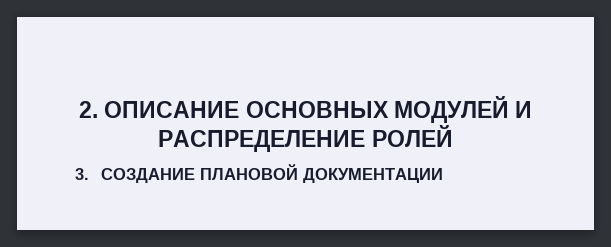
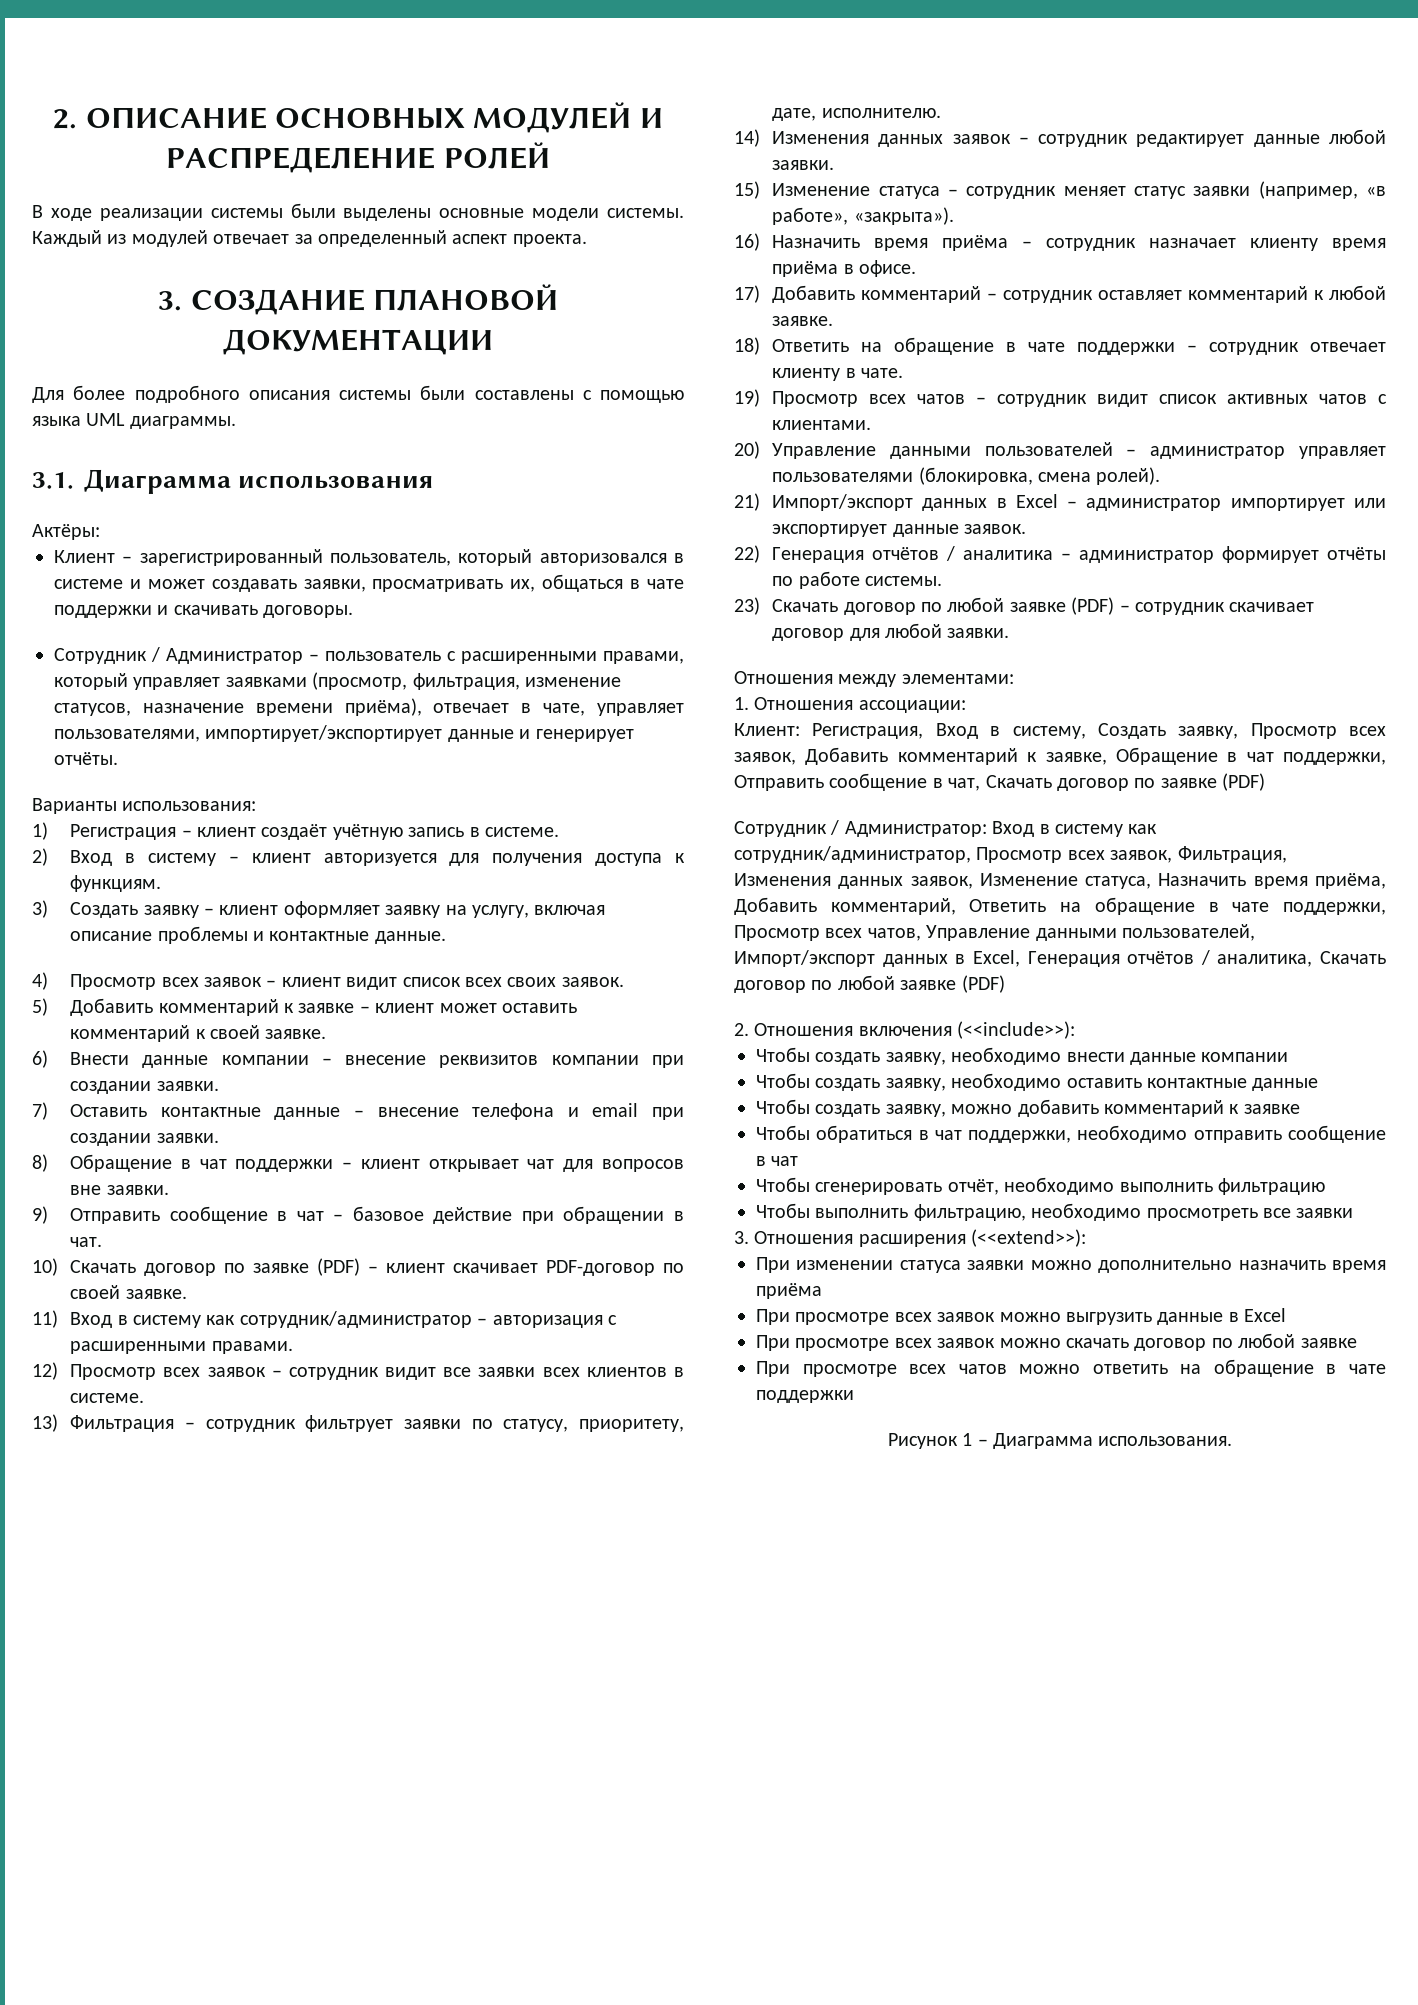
[75,164,443,183] 3. СОЗДАНИЕ ПЛАНОВОЙ ДОКУМЕНТАЦИИ -> [32,203,684,221] [32,230,587,247] [158,284,558,315] [223,329,493,355] [32,385,684,403] [32,413,236,429] [32,469,434,494] [32,524,100,540] [54,549,684,566] [54,574,685,592] [54,605,354,618] [54,647,684,664] [54,672,621,690] [54,698,684,716] [54,725,634,742] [54,752,118,765] [32,798,257,814] [32,822,559,840] [32,848,686,866] [70,875,162,892] [32,900,606,918] [70,926,446,944] [32,972,624,990] [32,998,577,1016] [70,1025,327,1042] [32,1050,684,1068] [70,1081,219,1094] [32,1102,684,1120] [70,1133,219,1146] [32,1154,684,1172] [70,1185,169,1195] [32,1206,684,1224] [70,1237,103,1247] [32,1258,684,1276] [70,1285,187,1299] [32,1310,617,1328] [70,1341,293,1354] [32,1362,684,1380] [70,1393,145,1403] [32,1414,685,1432] [772,108,941,121] [734,129,1386,147] [772,160,835,170] [734,181,1386,199] [772,207,954,225] [734,233,1386,251] [772,260,916,277] [734,285,1386,303] [772,316,834,326] [734,337,1386,355] [772,368,903,381] [734,389,1387,407] [772,420,872,430] [734,441,1386,459] [772,467,1161,485] [734,493,1386,511] [772,524,1026,537] [734,545,1386,563] [772,571,942,589] [734,597,1315,615] [772,623,1010,641] [734,671,1014,687] [734,697,966,713] [734,723,1386,739] [734,747,1386,765] [734,773,1266,791] [734,820,1158,837] [734,846,1287,863] [734,873,1386,889] [734,897,1386,915] [734,924,1255,941] [734,950,1386,967] [734,975,1005,993] [734,1021,1076,1039] [756,1047,1289,1065] [756,1073,1319,1091] [756,1099,1300,1117] [756,1125,1386,1143] [756,1156,799,1166] [756,1177,1325,1195] [756,1203,1354,1221] [734,1229,1087,1247] [756,1257,1386,1273] [756,1283,822,1299] [756,1308,1287,1325] [756,1333,1357,1351] [756,1359,1386,1377] [756,1390,854,1403] [887,1433,1233,1449] В ходе реализации системы были выделены основные модели системы. Каждый из модулей отвечает за определенный аспект проекта. // 3. СОЗДАНИЕ ПЛАНОВОЙ ДОКУМЕНТАЦИИ // Для более подробного описания системы были составлены с помощью языка UML диаграммы. // 3.1. Диаграмма использования // Актёры: // Клиент – зарегистрированный пользователь, который авторизовался в системе и может создавать заявки, просматривать их, общаться в чате поддержки и скачивать договоры. // Сотрудник / Администратор – пользователь с расширенными правами, который управляет заявками (просмотр, фильтрация, изменение статусов, назначение времени приёма), отвечает в чате, управляет пользователями, импортирует/экспортирует данные и генерирует отчёты. // Варианты использования: // 1) Регистрация – клиент создаёт учётную запись в системе. // 2) Вход в систему – клиент авторизуется для получения доступа к функциям. // 3) Создать заявку – клиент оформляет заявку на услугу, включая описание проблемы и контактные данные. // 4) Просмотр всех заявок – клиент видит список всех своих заявок. // 5) Добавить комментарий к заявке – клиент может оставить комментарий к своей заявке. // 6) Внести данные компании – внесение реквизитов компании при создании заявки. // 7) Оставить контактные данные – внесение телефона и email при создании заявки. // 8) Обращение в чат поддержки – клиент открывает чат для вопросов вне заявки. // 9) Отправить сообщение в чат – базовое действие при обращении в чат. // 10) Скачать договор по заявке (PDF) – клиент скачивает PDF-договор по своей заявке. // 11) Вход в систему как сотрудник/администратор – авторизация с расширенными правами. // 12) Просмотр всех заявок – сотрудник видит все заявки всех клиентов в системе. // 13) Фильтрация – сотрудник фильтрует заявки по статусу, приоритету, дате, исполнителю. // 14) Изменения данных заявок – сотрудник редактирует данные любой заявки. // 15) Изменение статуса – сотрудник меняет статус заявки (например, «в работе», «закрыта»). // 16) Назначить время приёма – сотрудник назначает клиенту время приёма в офисе. // 17) Добавить комментарий – сотрудник оставляет комментарий к любой заявке. // 18) Ответить на обращение в чате поддержки – сотрудник отвечает клиенту в чате. // 19) Просмотр всех чатов – сотрудник видит список активных чатов с клиентами. // 20) Управление данными пользователей – администратор управляет пользователями (блокировка, смена ролей). // 21) Импорт/экспорт данных в Excel – администратор импортирует или экспортирует данные заявок. // 22) Генерация отчётов / аналитика – администратор формирует отчёты по работе системы. // 23) Скачать договор по любой заявке (PDF) – сотрудник скачивает договор для любой заявки. // Отношения между элементами: // 1. Отношения ассоциации: // Клиент: Регистрация, Вход в систему, Создать заявку, Просмотр всех заявок, Добавить комментарий к заявке, Обращение в чат поддержки, Отправить сообщение в чат, Скачать договор по заявке (PDF) // Сотрудник / Администратор: Вход в систему как сотрудник/администратор, Просмотр всех заявок, Фильтрация, Изменения данных заявок, Изменение статуса, Назначить время приёма, Добавить комментарий, Ответить на обращение в чате поддержки, Просмотр всех чатов, Управление данными пользователей, Импорт/экспорт данных в Excel, Генерация отчётов / аналитика, Скачать договор по любой заявке (PDF) // 2. Отношения включения (<<include>>): // Чтобы создать заявку, необходимо внести данные компании // Чтобы создать заявку, необходимо оставить контактные данные // Чтобы создать заявку, можно добавить комментарий к заявке // Чтобы обратиться в чат поддержки, необходимо отправить сообщение в чат // Чтобы сгенерировать отчёт, необходимо выполнить фильтрацию // Чтобы выполнить фильтрацию, необходимо просмотреть все заявки // 3. Отношения расширения (<<extend>>): // При изменении статуса заявки можно дополнительно назначить время приёма // При просмотре всех заявок можно выгрузить данные в Excel // При просмотре всех заявок можно скачать договор по любой заявке // При просмотре всех чатов можно ответить на обращение в чате поддержки // Рисунок 1 – Диаграмма использования.

